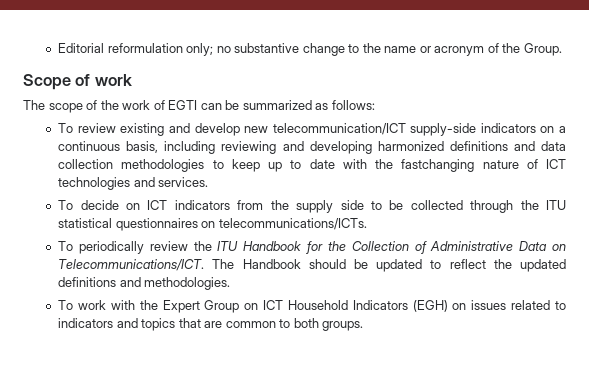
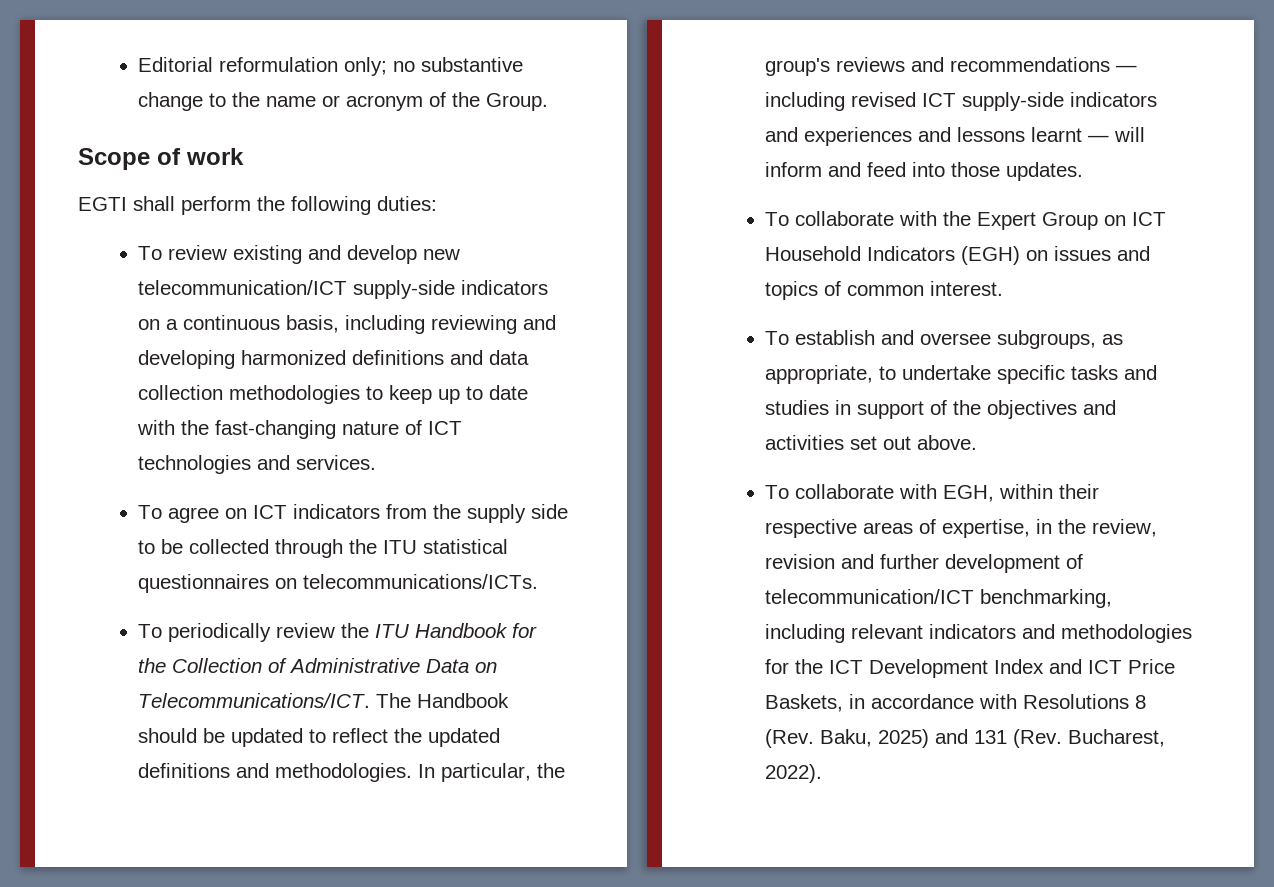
[23,100,375,113] The scope of the work of EGTI can be summarized as follows: -> [78,196,437,215] EGTI shall perform the following duties:
[401,159,475,172] fastchanging -> [215,420,337,439] fast-changing
[80,200,119,210] decide -> [168,507,220,523] agree
[58,300,107,310] // To work -> [418,763,566,782] [765,57,1138,76] [765,92,1158,111] [765,127,1146,146] [765,162,1084,181] [765,211,895,226] In particular, the group's reviews and recommendations — including revised ICT supply-side indicators and experiences and lessons learnt — will inform and feed into those updates. // To collaborate
[511,300,566,310] [58,318,364,331] related to indicators and topics that are common to both groups. -> [1117,246,1151,261] [765,281,1004,300] [765,330,1124,349] [765,365,1158,384] [765,400,1117,419] [765,435,978,450] [765,484,1100,502] [765,519,1158,538] [765,554,1084,573] [765,589,1113,608] [765,624,1193,643] [765,659,1176,678] [765,694,1147,712] [765,729,1166,748] [765,764,823,783] and topics of common interest. // To establish and oversee subgroups, as appropriate, to undertake specific tasks and studies in support of the objectives and activities set out above. // To collaborate with EGH, within their respective areas of expertise, in the review, revision and further development of telecommunication/ICT benchmarking, including relevant indicators and methodologies for the ICT Development Index and ICT Price Baskets, in accordance with Resolutions 8 (Rev. Baku, 2025) and 131 (Rev. Bucharest, 2022).

